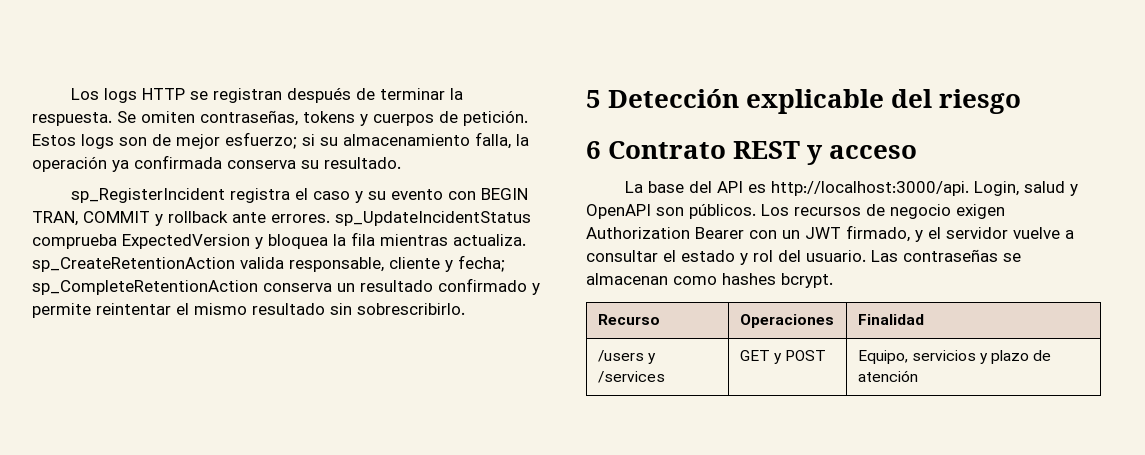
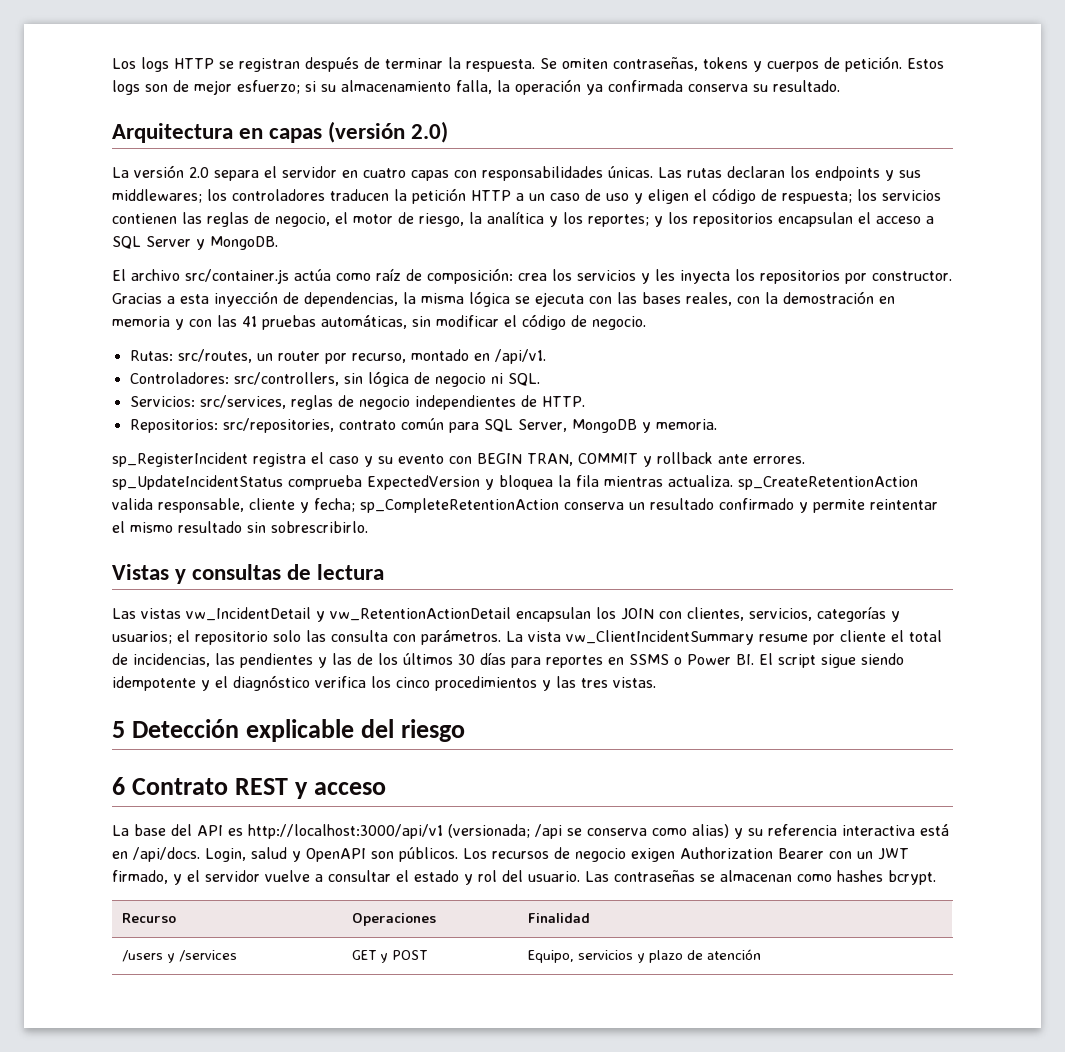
(401, 163) none -> [112,121,449,143] [112,165,921,181] [112,188,941,204] [112,211,934,227] [112,236,278,250] [112,268,952,284] [112,291,895,307] [112,314,646,330] [129,349,546,364] [129,371,540,387] [129,395,585,410] [129,418,717,433] // Arquitectura en capas (versión 2.0) // La versión 2.0 separa el servidor en cuatro capas con responsabilidades únicas. Las rutas declaran los endpoints y sus middlewares; los controladores traducen la petición HTTP a un caso de uso y eligen el código de respuesta; los servicios contienen las reglas de negocio, el motor de riesgo, la analítica y los reportes; y los repositorios encapsulan el acceso a SQL Server y MongoDB. // El archivo src/container.js actúa como raíz de composición: crea los servicios y les inyecta los repositorios por constructor. Gracias a esta inyección de dependencias, la misma lógica se ejecuta con las bases reales, con la demostración en memoria y con las 41 pruebas automáticas, sin modificar el código de negocio. // Rutas: src/routes, un router por recurso, montado en /api/v1. // Controladores: src/controllers, sin lógica de negocio ni SQL. // Servicios: src/services, reglas de negocio independientes de HTTP. // Repositorios: src/repositories, contrato común para SQL Server, MongoDB y memoria.
(465, 309) none -> [112,564,385,584] [112,606,900,622] [112,630,942,645] [112,652,904,668] [112,675,656,691] // Vistas y consultas de lectura // Las vistas vw_IncidentDetail y vw_RetentionActionDetail encapsulan los JOIN con clientes, servicios, categorías y usuarios; el repositorio solo las consulta con parámetros. La vista vw_ClientIncidentSummary resume por cliente el total de incidencias, las pendientes y las de los últimos 30 días para reportes en SSMS o Power BI. El script sigue siendo idempotente y el diagnóstico verifica los cinco procedimientos y las tres vistas.
[770,181,969,196] http://localhost:3000/api. -> [248,824,949,839] [112,847,200,862] http://localhost:3000/api/v1 (versionada; /api se conserva como alias) y su referencia interactiva está en /api/docs.

